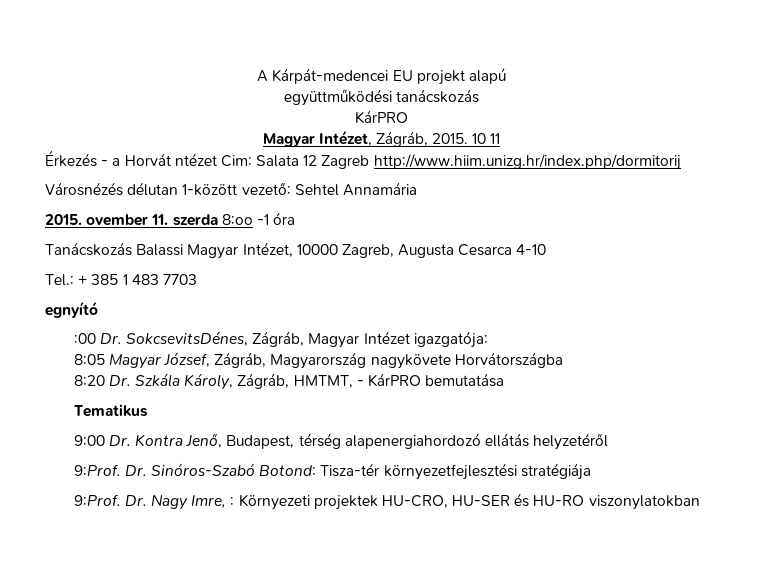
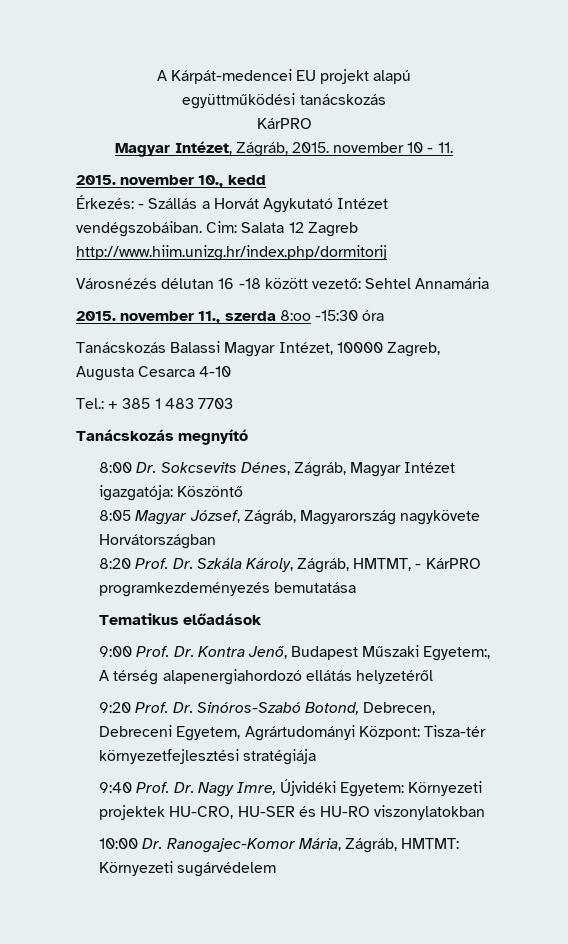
[472,133,501,144] [45,150,217,167] 10 11 // Érkezés - a Horvát ntézet -> [333,142,453,153] [76,175,266,188] [76,195,389,213] [76,221,202,237] november 10 - 11. // 2015. november 10., kedd // Érkezés: - Szállás a Horvát Agykutató Intézet vendégszobáiban.
[182,184,238,196] 1-között -> [218,278,308,289] 16 -18 között
[86,214,169,226] ovember 11. -> [120,311,221,324] november 11.,
[256,214,269,225] -1 -> [314,310,358,321] -15:30
[45,301,98,318] [73,331,248,346] egnyító // :00 Dr. SokcsevitsDénes, -> [76,429,249,445] [99,462,290,475] Tanácskozás megnyító // 8:00 Dr. Sokcsevits Dénes,
(488, 339) none -> [177,486,244,497] Köszöntő
[454,352,563,368] Horvátországba -> [99,534,217,549] Horvátországban
(105, 380) none -> [135,558,169,569] Prof.
(421, 380) none -> [99,582,271,597] programkezdeményezés
(148, 410) none -> [183,613,263,625] előadások
(105, 440) none -> [136,646,170,657] Prof.
[226,435,295,449] Budapest, -> [291,645,491,661] [99,670,110,681] Budapest Műszaki Egyetem:, A
[73,463,317,476] 9:Prof. Dr. Sinóros-Szabó Botond: -> [99,702,436,715] [99,725,420,741] 9:20 Prof. Dr. Sinóros-Szabó Botond, Debrecen, Debreceni Egyetem, Agrártudományi Központ:
[73,494,121,506] 9:Prof. -> [99,782,170,793] 9:40 Prof.
[230,497,235,506] : -> [280,779,405,797] Újvidéki Egyetem:
(700, 502) none -> [99,838,460,853] [99,861,277,877] // 10:00 Dr. Ranogajec-Komor Mária, Zágráb, HMTMT: Környezeti sugárvédelem

